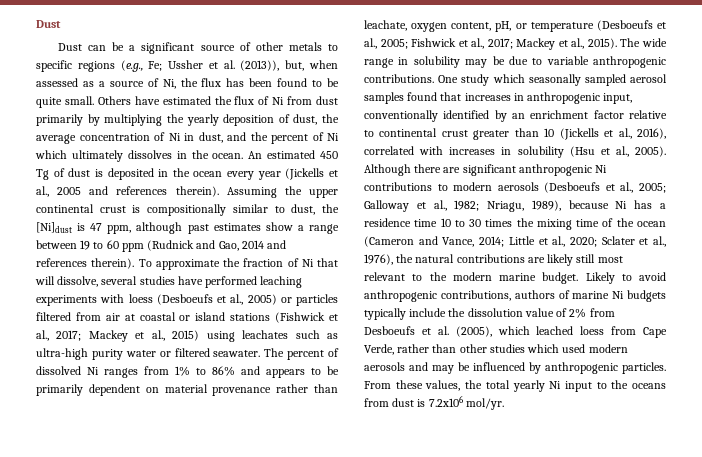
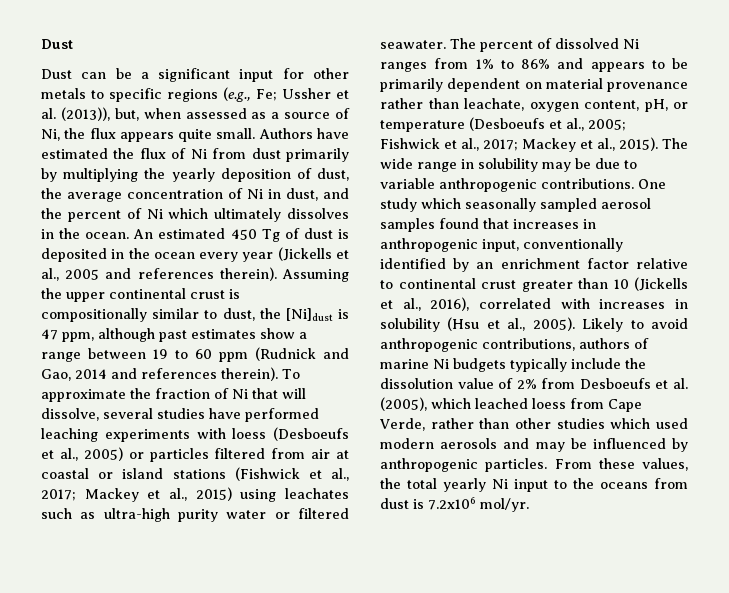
[200,42,251,51] source of -> [239,68,304,82] input for
[226,78,339,87] has been found to be -> [119,132,174,142] appears
[97,96,131,105] Others -> [258,128,313,139] Authors
[364,164,608,176] [364,182,666,193] [364,200,666,212] [364,218,666,230] [364,236,666,247] [364,254,623,266] [364,272,579,284] Although there are significant anthropogenic Ni contributions to modern aerosols (Desboeufs et al., 2005; Galloway et al., 1982; Nriagu, 1989), because Ni has a residence time 10 to 30 times the mixing time of the ocean (Cameron and Vance, 2014; Little et al., 2020; Sclater et al., 1976), the natural contributions are likely still most relevant to the modern marine budget. -> (575, 324) none

